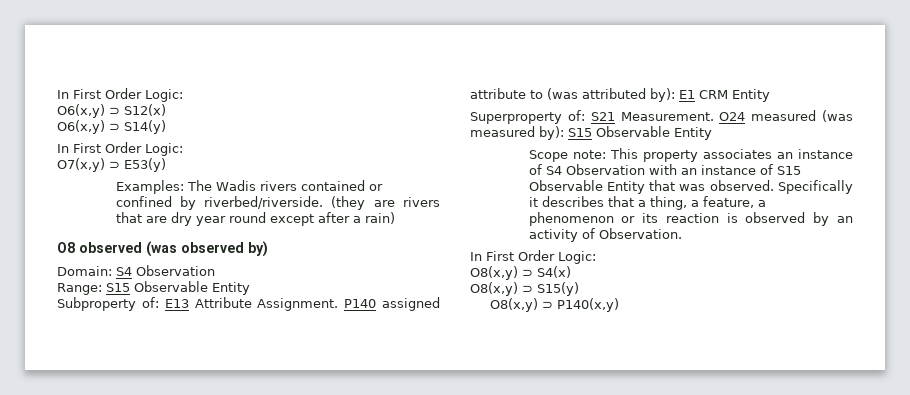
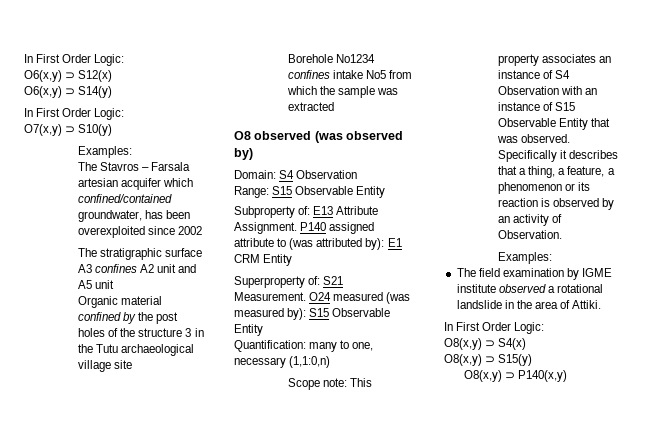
[124,158,166,172] [115,180,383,194] [115,196,440,210] [115,212,395,226] E53(y) // Examples: The Wadis rivers contained or confined by riverbed/riverside. (they are rivers that are dry year round except after a rain) -> [78,124,113,136] [78,146,132,158] [78,162,191,171] [78,178,194,190] [78,194,172,203] [78,210,191,222] [78,226,203,238] [78,248,203,260] [78,264,197,273] [78,280,115,289] [78,296,163,308] [78,312,179,324] [78,328,204,337] [78,344,195,356] [78,360,133,372] [288,54,376,63] [288,70,413,79] [287,86,399,98] [288,102,334,111] S10(y) // Examples: // The Stavros – Farsala artesian acquifer which confined/contained groundwater, has been overexploited since 2002 // The stratigraphic surface A3 confines A2 unit and A5 unit // Organic material confined by the post holes of the structure 3 in the Tutu archaeological village site // Borehole No1234 confines intake No5 from which the sample was extracted
(712, 133) none -> [234,340,374,352] [234,356,331,368] // Quantification: many to one, necessary (1,1:0,n)
(682, 233) none -> [498,252,552,264] [456,268,613,280] [456,284,603,293] [456,300,602,309] // Examples: // The field examination by IGME institute observed a rotational landslide in the area of Attiki.

